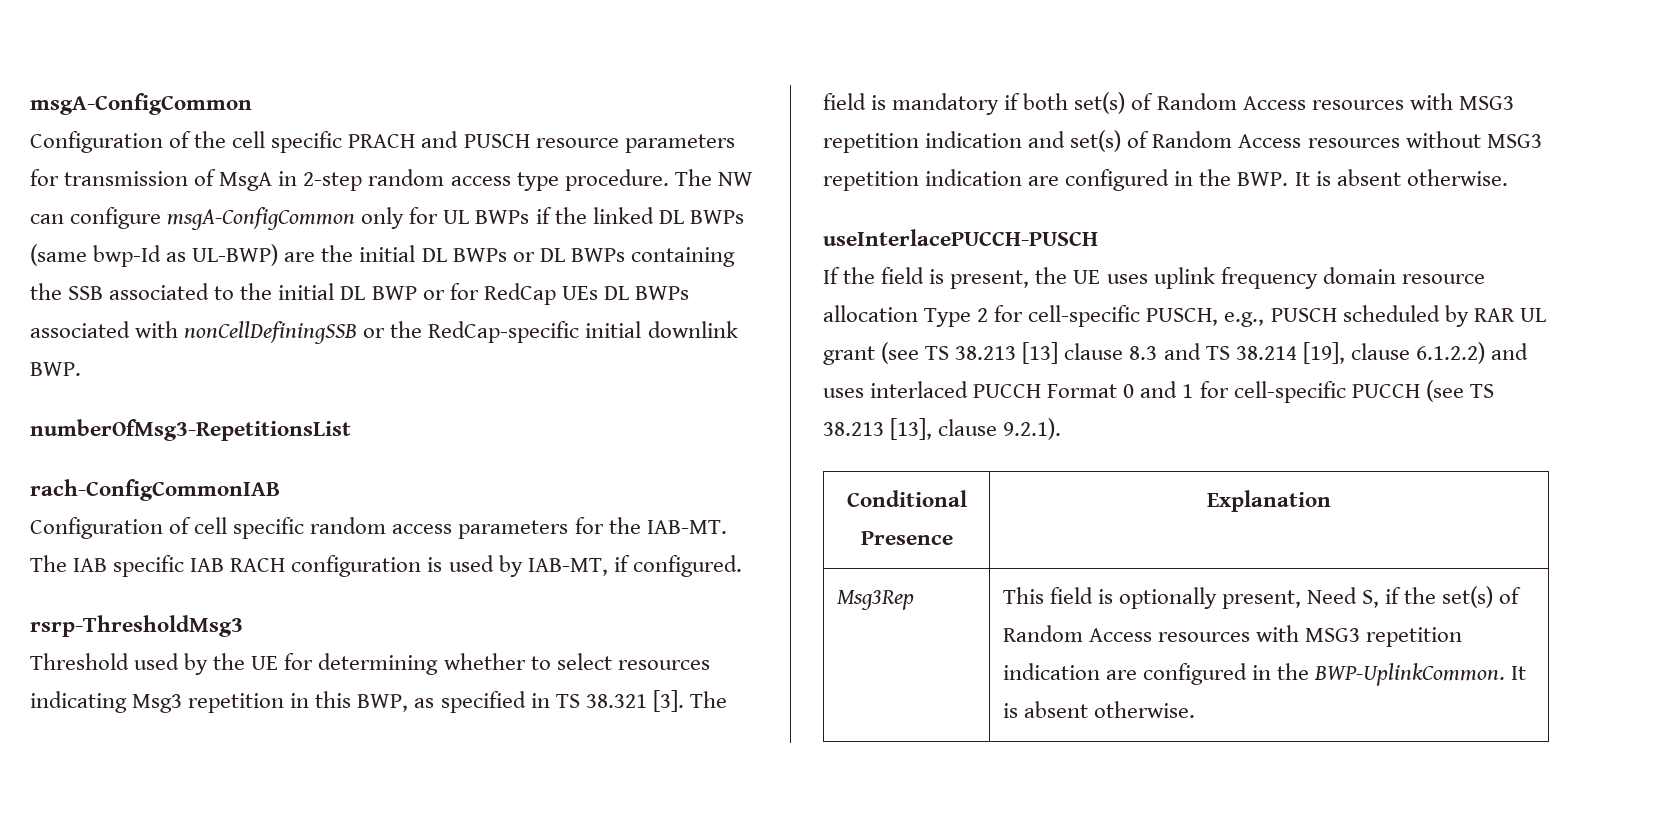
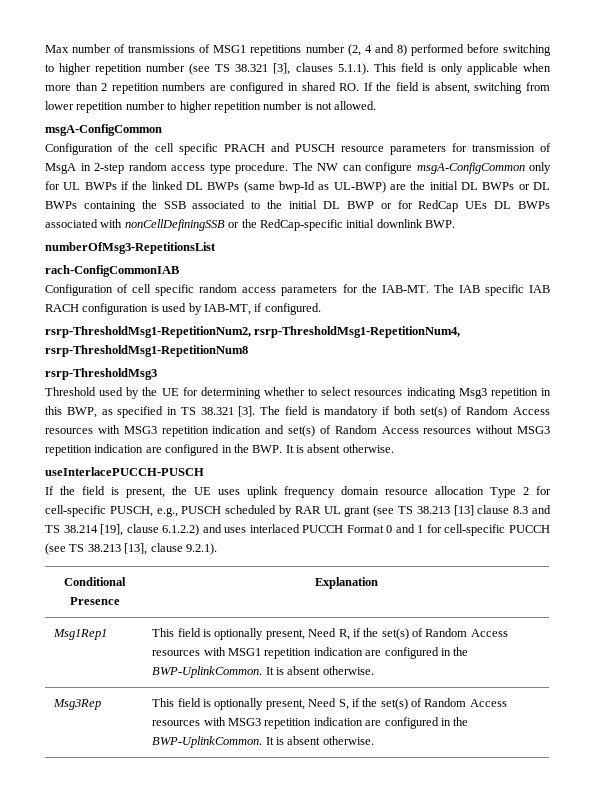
(30, 104) none -> [45,44,551,56] [45,63,551,75] [45,82,550,94] [45,101,377,113] Max number of transmissions of MSG1 repetitions number (2, 4 and 8) performed before switching to higher repetition number (see TS 38.321 [3], clauses 5.1.1). This field is only applicable when more than 2 repetition numbers are configured in shared RO. If the field is absent, switching from lower repetition number to higher repetition number is not allowed. //
(742, 566) none -> [45,326,461,338] [45,345,248,357] // rsrp-ThresholdMsg1-RepetitionNum2, rsrp-ThresholdMsg1-RepetitionNum4, rsrp-ThresholdMsg1-RepetitionNum8
(1331, 501) none -> [53,629,108,640] [152,628,508,640] [152,647,469,659] [152,666,374,678] // Msg1Rep1 | This field is optionally present, Need R, if the set(s) of Random Access resources with MSG1 repetition indication are configured in the BWP-UplinkCommon. It is absent otherwise.

